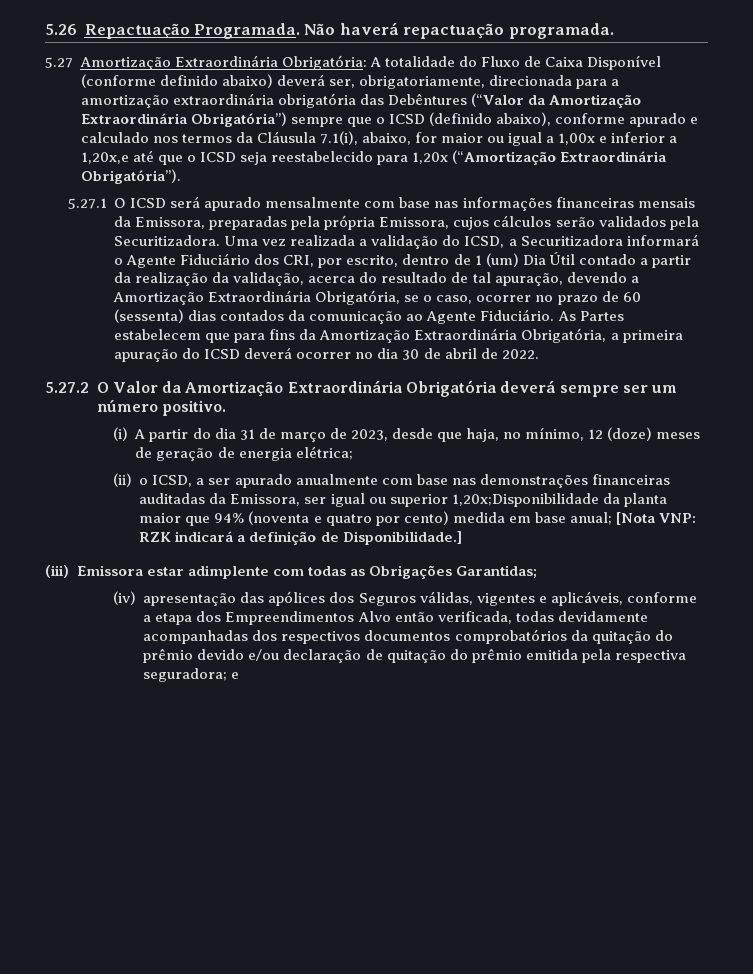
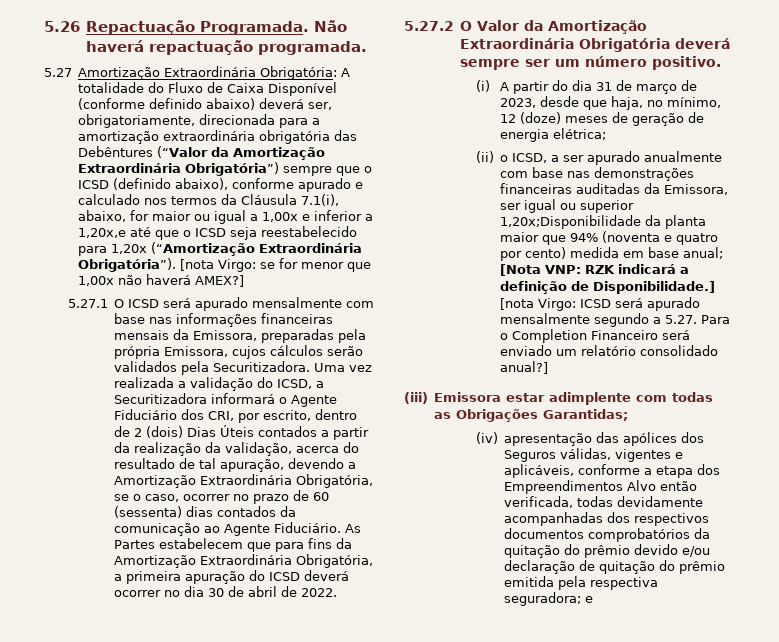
(181, 176) none -> [180,258,372,272] [78,274,245,287] [nota Virgo: se for menor que 1,00x não haverá AMEX?]
[474,252,636,267] 1 (um) Dia Útil contado -> [134,425,318,438] 2 (dois) Dias Úteis contados
(462, 538) none -> [500,297,701,311] [500,313,731,327] [500,329,691,343] [500,345,719,356] [500,361,549,374] [nota Virgo: ICSD será apurado mensalmente segundo a 5.27. Para o Completion Financeiro será enviado um relatório consolidado anual?]

